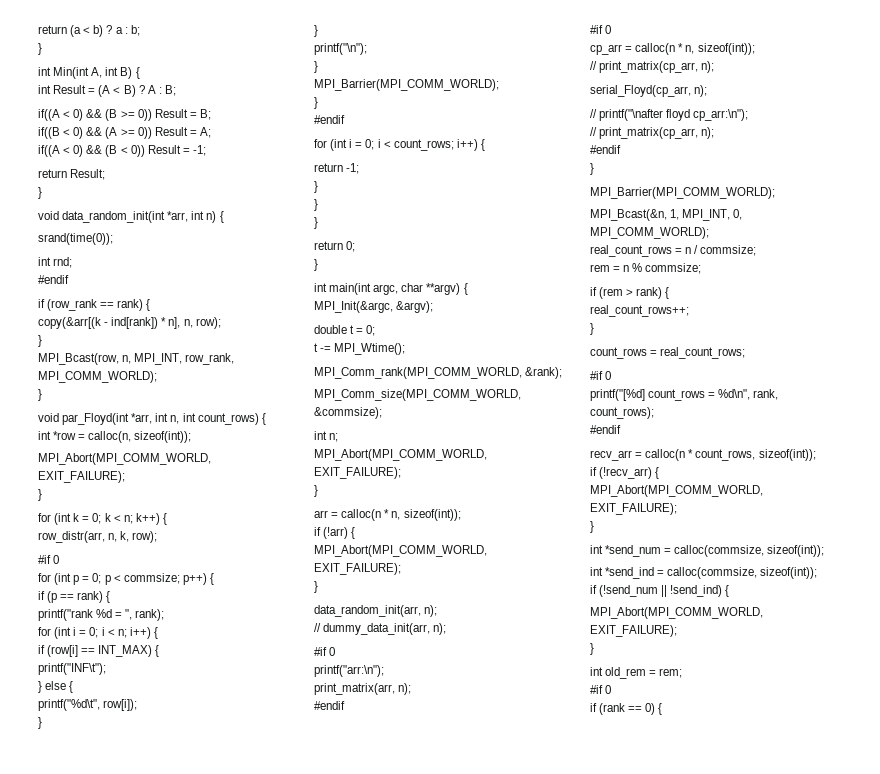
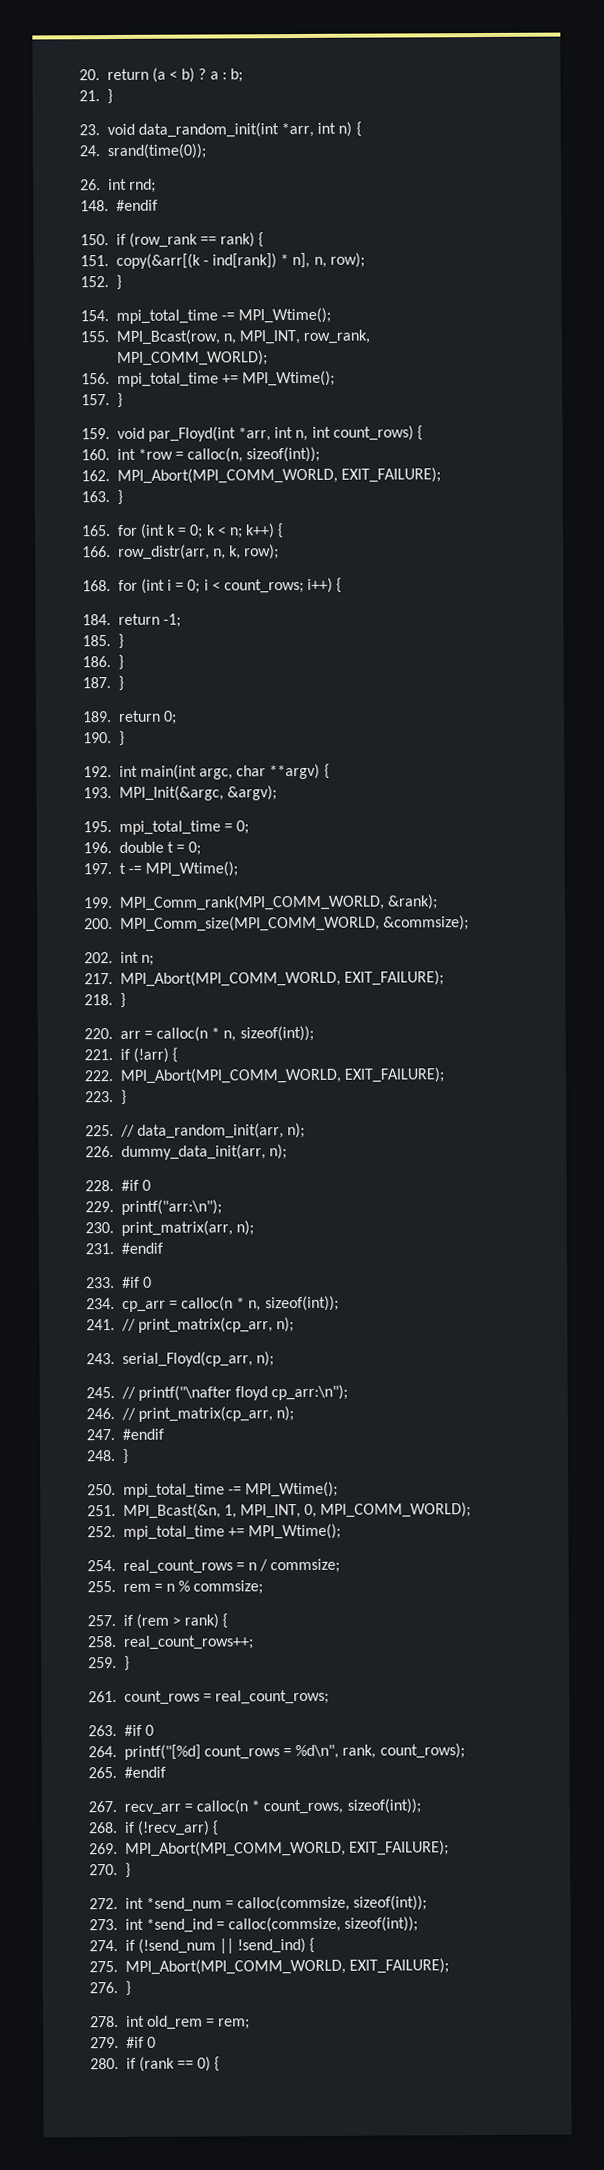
(38, 29) none -> [79,69,100,81] 20.
[38,43,42,55] [38,67,140,79] [38,85,176,97] [38,109,211,121] [38,127,211,139] [38,145,206,157] [38,169,106,180] [38,187,42,199] } // int Min(int A, int B) { // int Result = (A < B) ? A : B; // if((A < 0) && (B >= 0)) Result = B; // if((B < 0) && (A >= 0)) Result = A; // if((A < 0) && (B < 0)) Result = -1; // return Result; // } // -> [79,89,113,105] [79,124,100,136] 21. } // 23.
(224, 217) none -> [79,145,100,157] 24.
(113, 239) none -> [80,179,101,191] 26.
[38,275,69,284] #endif // -> [80,199,158,212] [80,234,109,246] 148. #endif // 150.
(151, 305) none -> [80,255,109,267] 151.
[38,335,42,347] } // -> [80,274,122,290] [80,307,332,324] [80,331,109,343] 152. } // 154. mpi_total_time -= MPI_Wtime(); // 155.
[38,389,42,401] } // -> [81,370,336,387] [81,392,123,408] [81,428,110,440] 156. mpi_total_time += MPI_Wtime(); // 157. } // 159.
(266, 419) none -> [81,449,110,461] 160.
[38,453,211,465] [38,471,125,483] [38,489,42,501] MPI_Abort(MPI_COMM_WORLD, EXIT_FAILURE); // } // -> [81,467,441,484] [81,489,123,505] [81,525,111,537] 162. MPI_Abort(MPI_COMM_WORLD, EXIT_FAILURE); // 163. } // 165.
(167, 519) none -> [82,546,111,558] 166.
[38,555,60,564] [38,573,214,585] [38,591,111,603] [38,609,165,621] [38,627,158,639] [38,645,160,657] [38,663,106,675] [38,681,74,693] [38,699,138,711] [38,717,42,729] [314,25,318,37] [314,43,367,55] [314,61,318,73] [314,79,499,91] [314,97,318,109] [314,115,345,124] #if 0 // for (int p = 0; p < commsize; p++) { // if (p == rank) { // printf("rank %d = ", rank); // for (int i = 0; i < n; i++) { // if (row[i] == INT_MAX) { // printf("INF\t"); // } else { // printf("%d\t", row[i]); // } // } // printf("\n"); // } // MPI_Barrier(MPI_COMM_WORLD); // } // #endif // -> [82,580,111,592] 168.
(485, 145) none -> [82,614,111,626] 184.
[314,181,318,193] [314,199,318,211] [314,217,318,229] } // } // } // -> [82,633,124,649] [82,654,124,670] [82,675,124,691] [82,711,112,723] 185. } // 186. } // 187. } // 189.
[314,259,318,271] } // -> [83,730,125,746] [83,766,112,778] 190. } // 192.
(468, 289) none -> [83,787,112,799] 193.
(434, 307) none -> [83,820,250,835] [83,842,112,854] 195. mpi_total_time = 0; // 196.
(376, 330) none -> [83,863,112,875] 197.
(406, 349) none -> [83,897,113,909] 199.
(563, 373) none -> [84,918,113,930] 200.
(382, 413) none -> [84,952,113,964] 202.
[314,449,487,461] [314,467,401,479] [314,485,318,497] MPI_Abort(MPI_COMM_WORLD, EXIT_FAILURE); // } // -> [84,970,444,987] [84,992,126,1008] [84,1028,113,1040] 217. MPI_Abort(MPI_COMM_WORLD, EXIT_FAILURE); // 218. } // 220.
(461, 515) none -> [84,1049,113,1061] 221.
[314,545,487,557] [314,563,401,575] [314,581,318,593] MPI_Abort(MPI_COMM_WORLD, EXIT_FAILURE); // } // -> [84,1067,444,1084] [85,1089,127,1105] [85,1124,135,1137] 222. MPI_Abort(MPI_COMM_WORLD, EXIT_FAILURE); // 223. } // 225. //
[314,623,321,632] // -> [85,1146,114,1158] 226.
[314,647,336,656] #if 0 // -> [85,1179,151,1192] [85,1201,114,1213] 228. #if 0 // 229.
(384, 671) none -> [85,1222,114,1234] 230.
[314,701,345,710] [590,25,612,34] #endif // #if 0 // -> [85,1242,163,1255] [86,1276,152,1289] [86,1298,115,1310] 231. #endif // 233. #if 0 // 234.
[590,61,715,73] // print_matrix(cp_arr, n); // -> [86,1317,295,1333] [86,1353,115,1365] 241. // print_matrix(cp_arr, n); // 243.
(708, 91) none -> [86,1387,115,1399] 245.
[590,127,715,139] [590,145,621,154] [590,163,594,175] [590,187,775,199] // print_matrix(cp_arr, n); // #endif // } // MPI_Barrier(MPI_COMM_WORLD); // -> [86,1406,295,1422] [86,1428,164,1441] [86,1448,129,1464] [87,1481,339,1498] [87,1505,116,1517] 246. // print_matrix(cp_arr, n); // 247. #endif // 248. } // 250. mpi_total_time -= MPI_Wtime(); // 251.
(709, 233) none -> [87,1523,342,1540] [87,1560,116,1572] 252. mpi_total_time += MPI_Wtime(); // 254.
(757, 250) none -> [87,1581,116,1593] 255.
(702, 268) none -> [87,1615,116,1627] 257.
(670, 293) none -> [87,1636,117,1648] 258.
[590,323,594,335] } // -> [88,1655,130,1671] [88,1691,117,1703] 259. } // 261.
[590,371,612,380] #if 0 // -> [88,1724,154,1737] [88,1746,117,1758] 263. #if 0 // 264.
[590,425,621,434] #endif // -> [88,1766,166,1779] [88,1801,117,1813] 265. #endif // 267.
(816, 455) none -> [88,1822,118,1834] 268.
[590,485,763,497] [590,503,677,515] [590,521,594,533] MPI_Abort(MPI_COMM_WORLD, EXIT_FAILURE); // } // -> [89,1840,449,1857] [89,1862,131,1878] [89,1898,118,1910] 269. MPI_Abort(MPI_COMM_WORLD, EXIT_FAILURE); // 270. } // 272.
(825, 551) none -> [89,1919,118,1931] 273.
(818, 573) none -> [89,1940,118,1952] 274.
[590,607,763,619] [590,625,677,637] [590,643,594,655] MPI_Abort(MPI_COMM_WORLD, EXIT_FAILURE); // } // -> [89,1958,449,1975] [89,1980,131,1996] [90,2016,119,2028] 275. MPI_Abort(MPI_COMM_WORLD, EXIT_FAILURE); // 276. } // 278.
[590,685,612,694] #if 0 // -> [90,2036,156,2049] [90,2058,119,2070] 279. #if 0 // 280.

